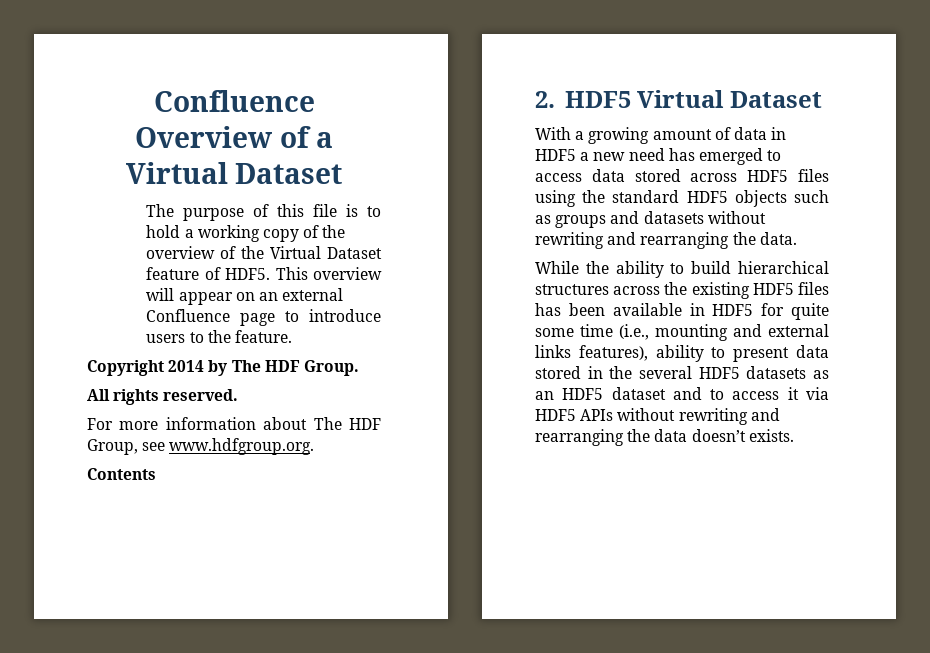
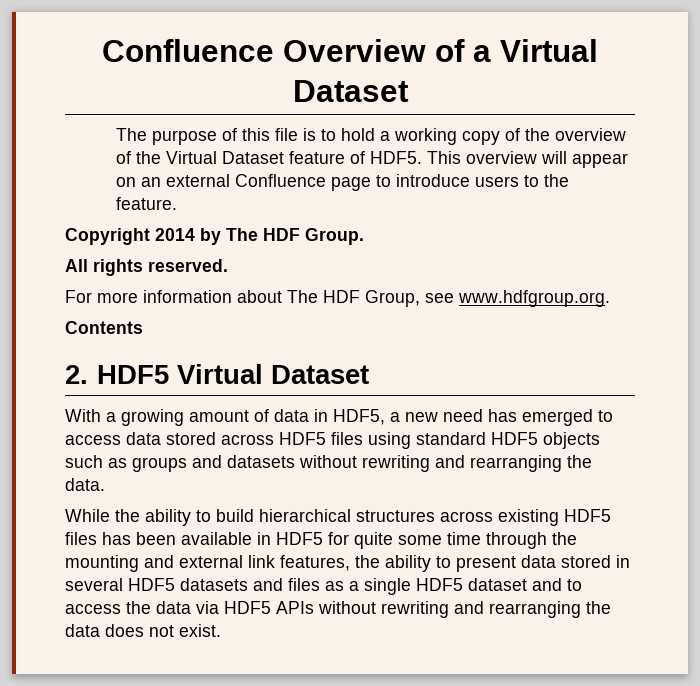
[535,149,576,161] HDF5 -> [333,409,385,425] HDF5,
[582,190,606,203] the -> (411, 440) none
[664,282,688,295] the -> (493, 516) none
[619,324,649,340] (i.e., -> [486,532,577,549] through the
[535,345,648,361] links features), -> [248,555,380,571] link features, the
[609,366,633,379] the -> (630, 561) none
[813,370,829,379] [535,391,554,400] as an -> [253,578,411,595] and files as a single
[787,387,799,400] it -> [126,601,191,614] the data
[691,429,794,442] doesn’t exists. -> [105,624,221,637] does not exist.

